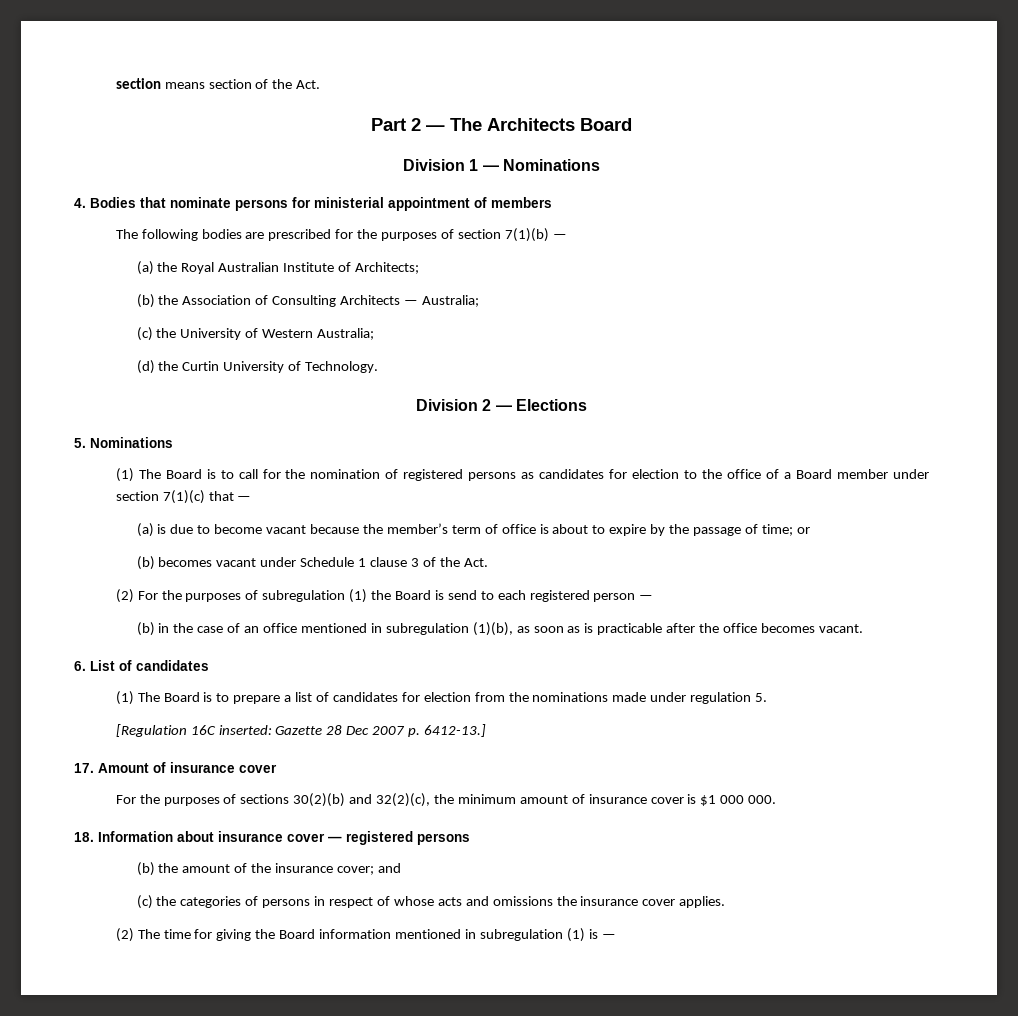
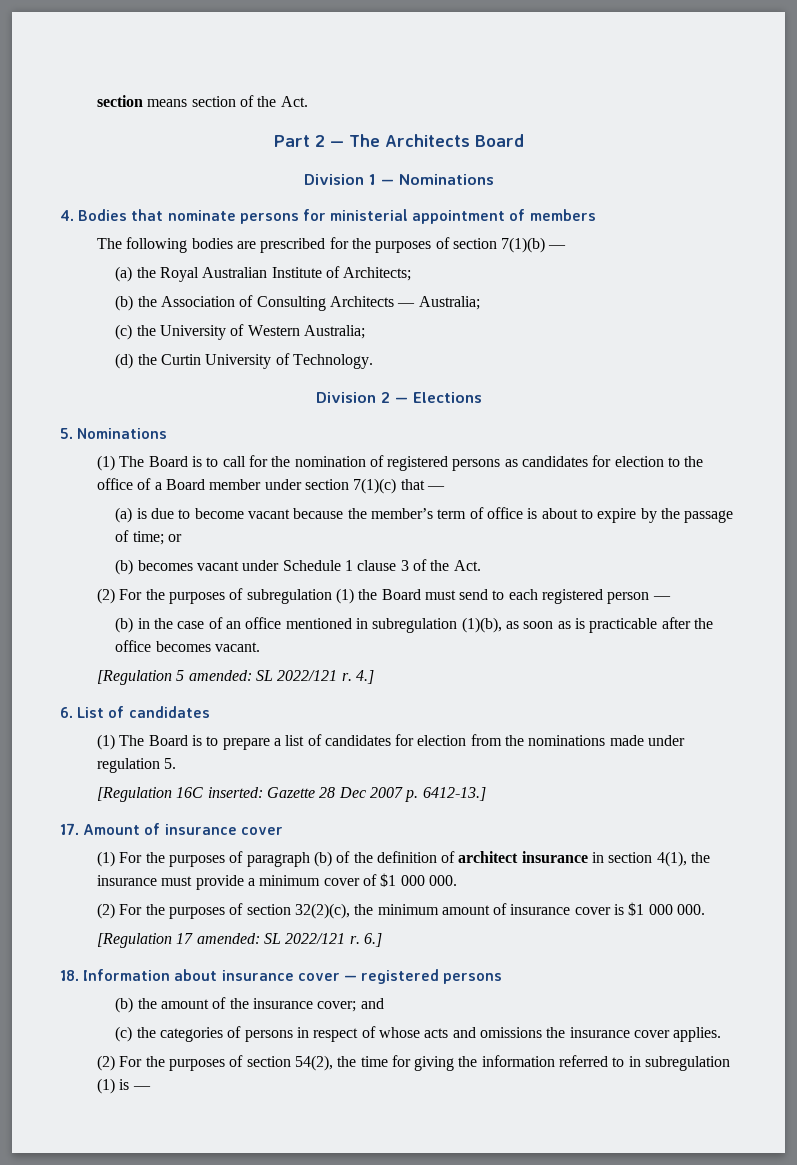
[434,590,444,600] is -> [424,590,456,600] must
(863, 628) none -> [96,670,374,685] // [Regulation 5 amended: SL 2022/121 r. 4.]
[115,793,373,807] For the purposes of sections 30(2)(b) and -> [96,851,711,867] [96,873,457,890] [96,903,291,919] (1) For the purposes of paragraph (b) of the definition of architect insurance in section 4(1), the insurance must provide a minimum cover of $1 000 000. // (2) For the purposes of section
(777, 799) none -> [96,933,382,948] // [Regulation 17 amended: SL 2022/121 r. 6.]
[137,929,160,939] The -> [119,1055,357,1071] For the purposes of section 54(2), the
[279,929,461,939] Board information mentioned -> [481,1055,625,1067] information referred to

